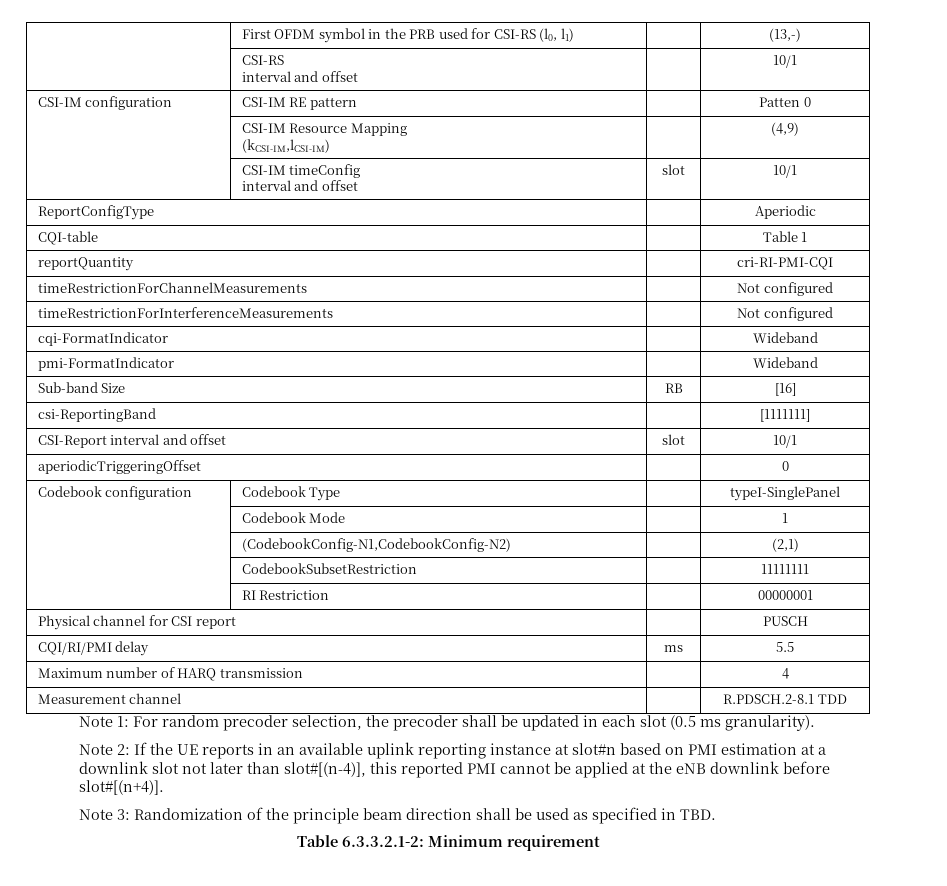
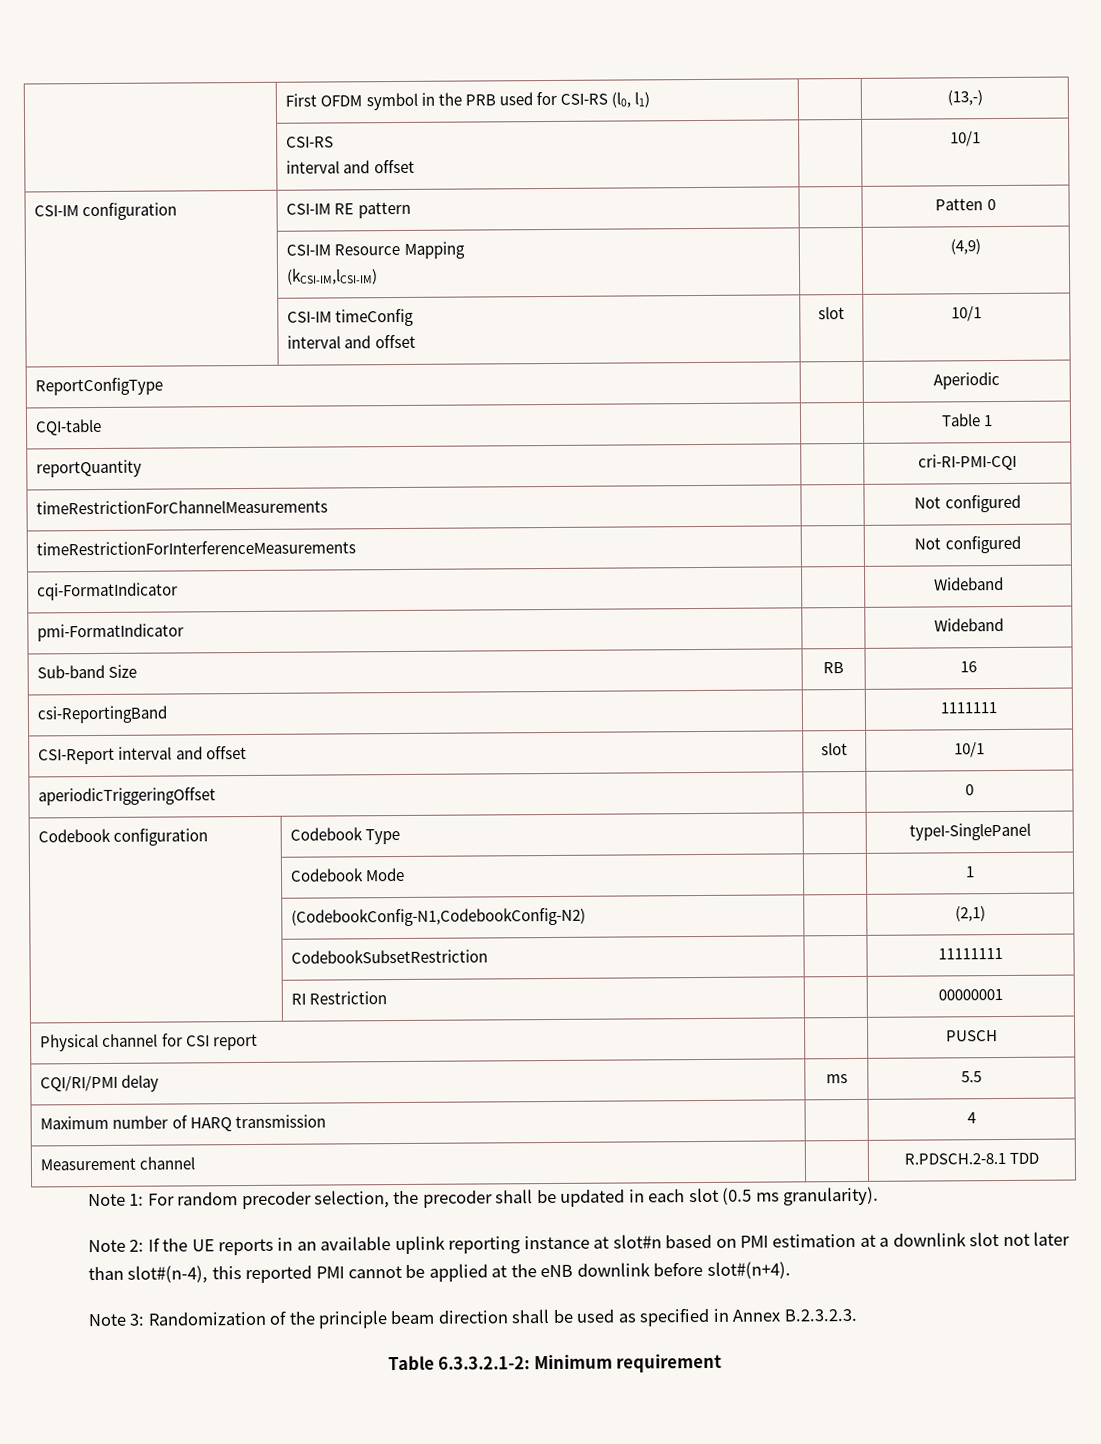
[774,383,796,396] [16] -> [960,661,977,673] 16
[760,409,810,422] [1111111] -> [940,702,997,714] 1111111
[283,762,366,777] slot#[(n-4)], -> [127,1265,209,1284] slot#(n-4),
[78,780,164,795] slot#[(n+4)]. -> [706,1261,791,1279] slot#(n+4).
[679,809,716,820] TBD. -> [732,1308,857,1322] Annex B.2.3.2.3.

